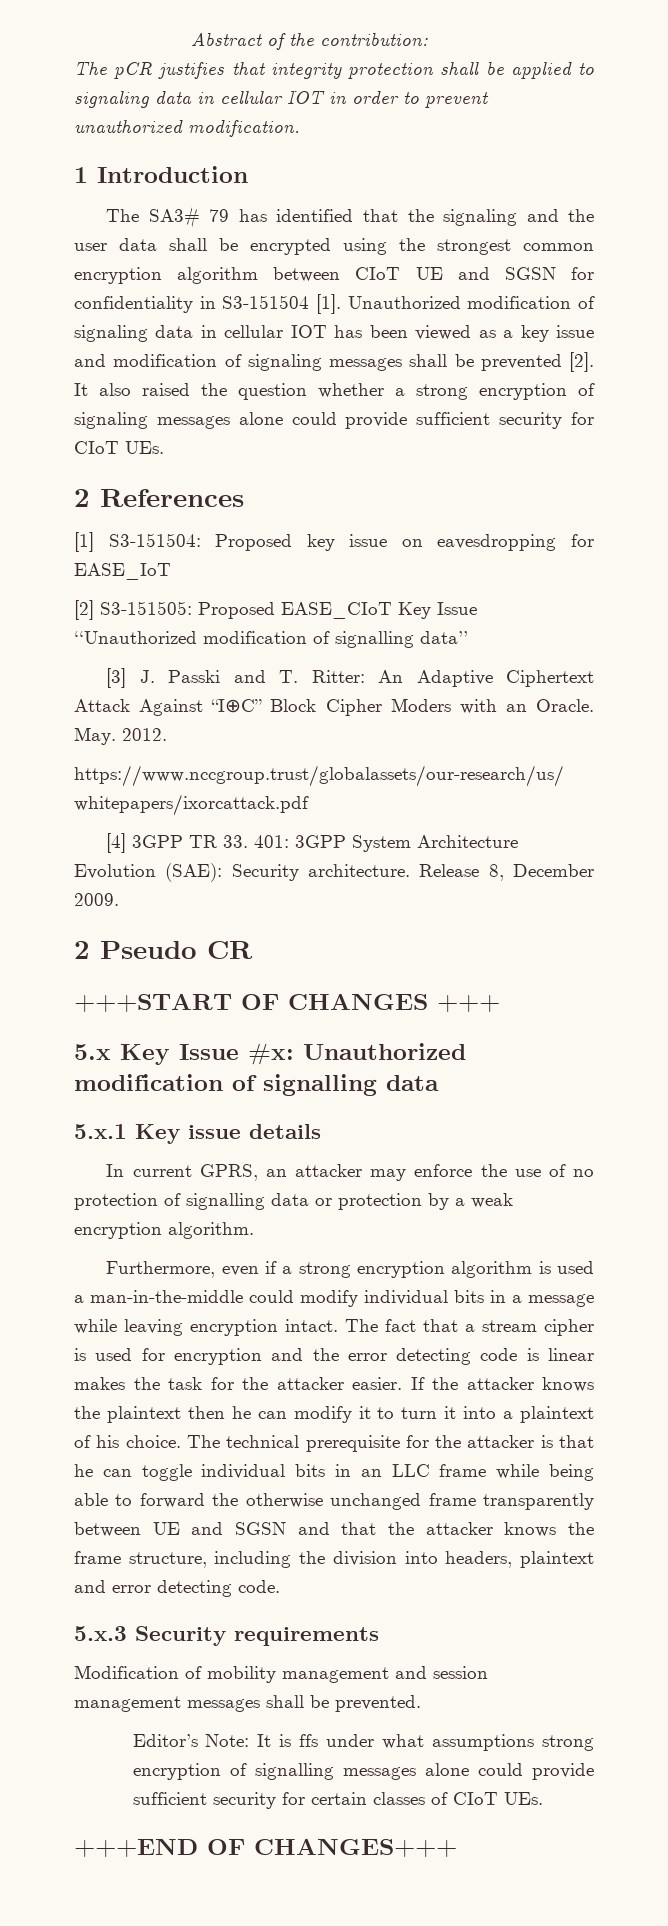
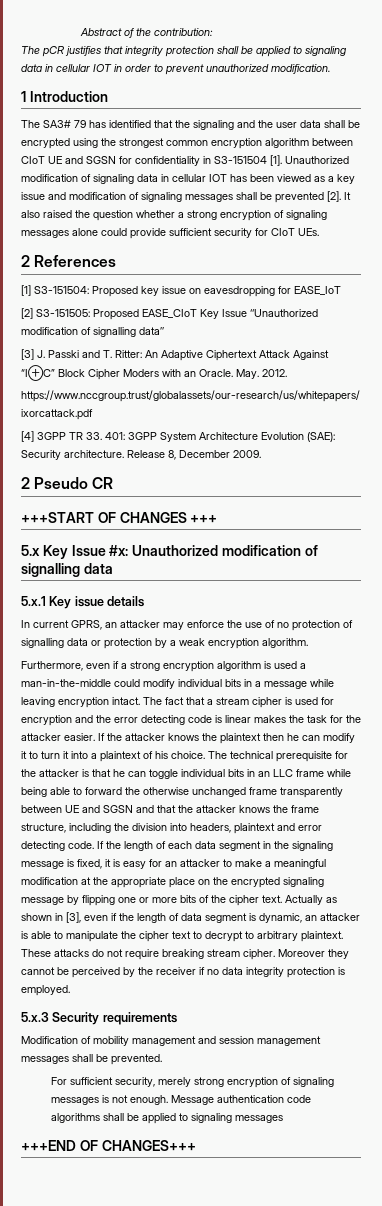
(280, 1586) none -> [97,841,333,851] [21,859,326,869] [21,877,324,888] [21,895,337,906] [21,912,360,923] [21,931,343,942] [21,949,349,960] [21,967,345,978] [21,985,70,996] If the length of each data segment in the signaling message is fixed, it is easy for an attacker to make a meaningful modification at the appropriate place on the encrypted signaling message by flipping one or more bits of the cipher text. Actually as shown in [3], even if the length of data segment is dynamic, an attacker is able to manipulate the cipher text to decrypt to arbitrary plaintext. These attacks do not require breaking stream cipher. Moreover they cannot be perceived by the receiver if no data integrity protection is employed.
[132,1734,594,1751] [132,1763,594,1780] [132,1792,543,1809] Editor’s Note: It is ffs under what assumptions strong encryption of signalling messages alone could provide sufficient security for certain classes of CIoT UEs. -> [51,1077,335,1088] [51,1095,312,1105] [51,1113,284,1124] For sufficient security, merely strong encryption of signaling messages is not enough. Message authentication code algorithms shall be applied to signaling messages

